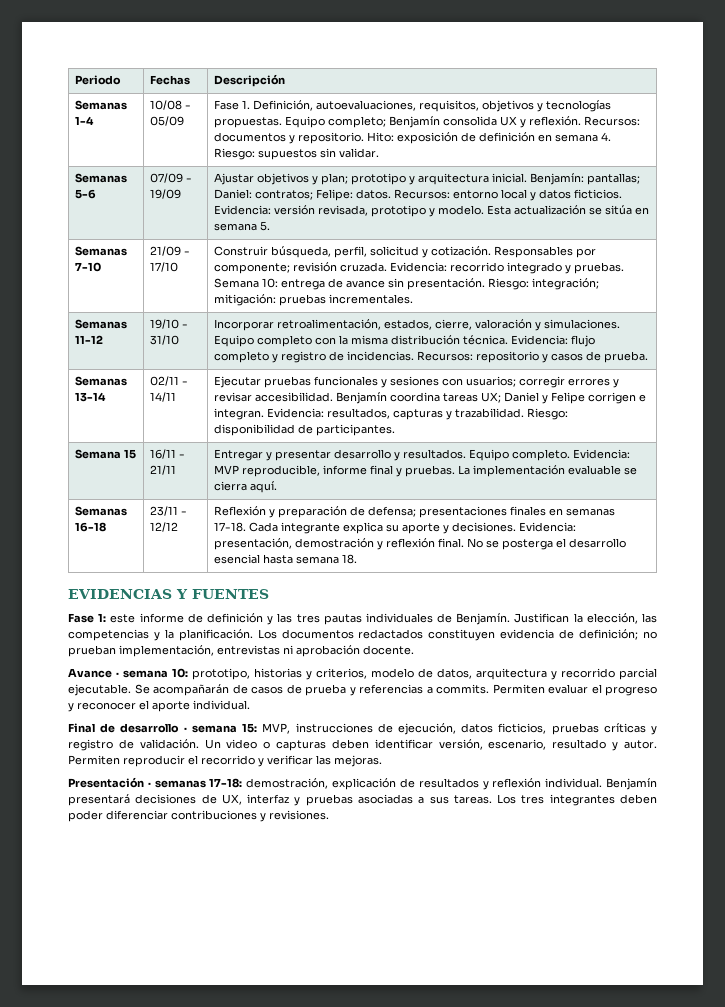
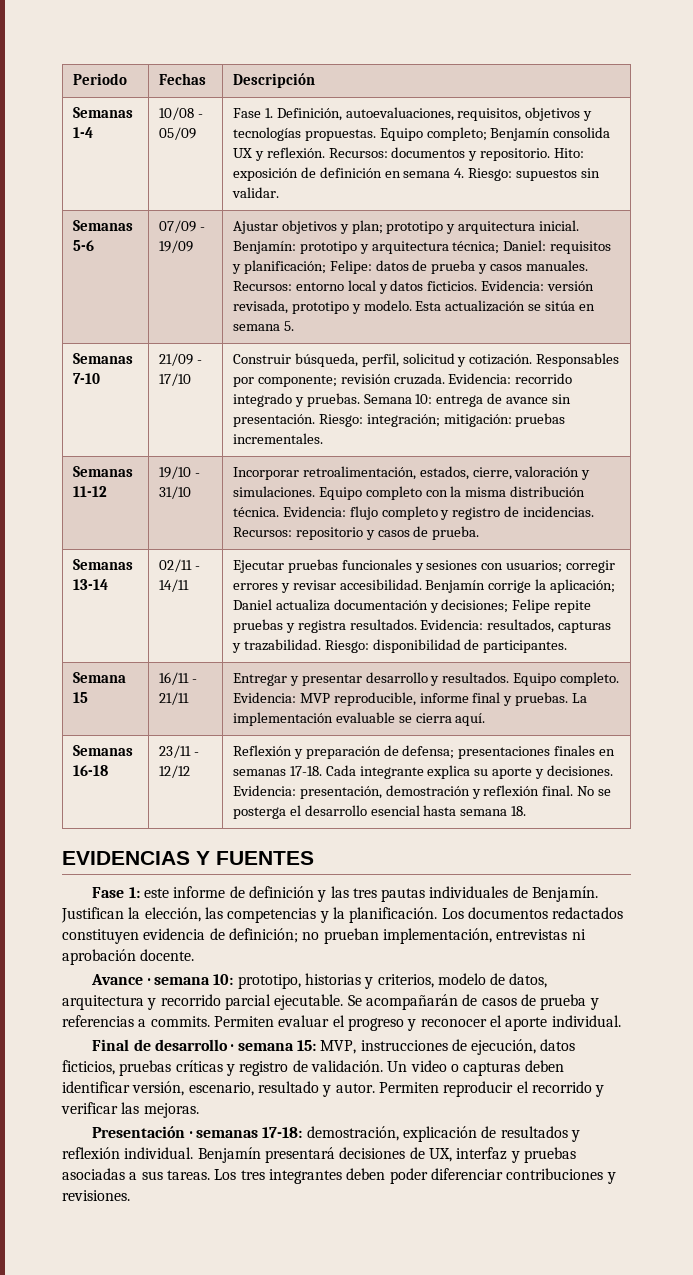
[587,173,641,185] [214,189,392,201] pantallas; Daniel: contratos; Felipe: datos. -> [299,240,612,254] [231,260,589,274] prototipo y arquitectura técnica; Daniel: requisitos y planificación; Felipe: datos de prueba y casos manuales.
[390,392,647,404] [214,408,265,420] coordina tareas UX; Daniel y Felipe corrigen e integran. -> [488,579,616,593] [232,599,592,613] [232,619,417,633] corrige la aplicación; Daniel actualiza documentación y decisiones; Felipe repite pruebas y registra resultados.

